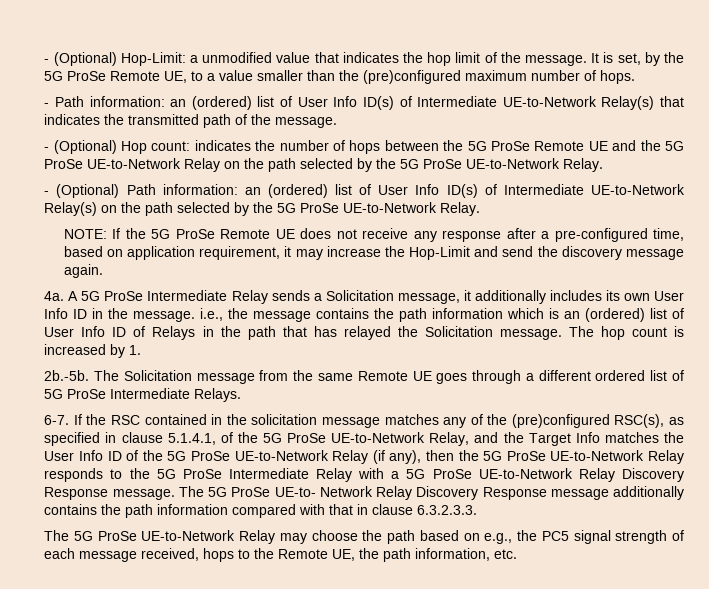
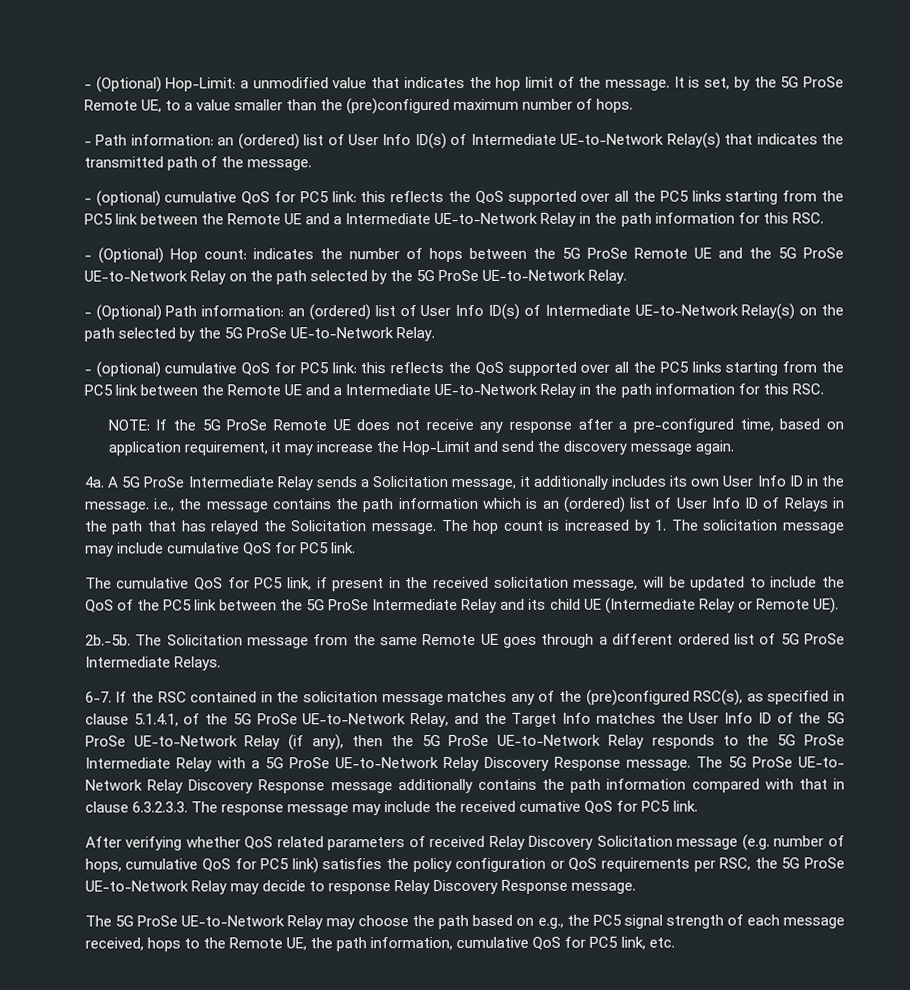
(338, 122) none -> [83,190,845,207] [83,212,824,227] // - (optional) cumulative QoS for PC5 link: this reflects the QoS supported over all the PC5 links starting from the PC5 link between the Remote UE and a Intermediate UE-to-Network Relay in the path information for this RSC.
(481, 209) none -> [83,361,845,378] [83,383,824,398] // - (optional) cumulative QoS for PC5 link: this reflects the QoS supported over all the PC5 links starting from the PC5 link between the Remote UE and a Intermediate UE-to-Network Relay in the path information for this RSC.
(142, 350) none -> [671,519,845,534] [84,542,357,557] [84,576,846,592] [84,597,839,614] The solicitation message may include cumulative QoS for PC5 link. // The cumulative QoS for PC5 link, if present in the received solicitation message, will be updated to include the QoS of the PC5 link between the 5G ProSe Intermediate Relay and its child UE (Intermediate Relay or Remote UE).
(478, 510) none -> [190,800,698,816] [84,834,846,851] [84,857,845,874] [84,879,637,895] The response message may include the received cumative QoS for PC5 link. // After verifying whether QoS related parameters of received Relay Discovery Solicitation message (e.g. number of hops, cumulative QoS for PC5 link) satisfies the policy configuration or QoS requirements per RSC, the 5G ProSe UE-to-Network Relay may decide to response Relay Discovery Response message.
(491, 554) none -> [456,936,646,950] cumulative QoS for PC5 link,

